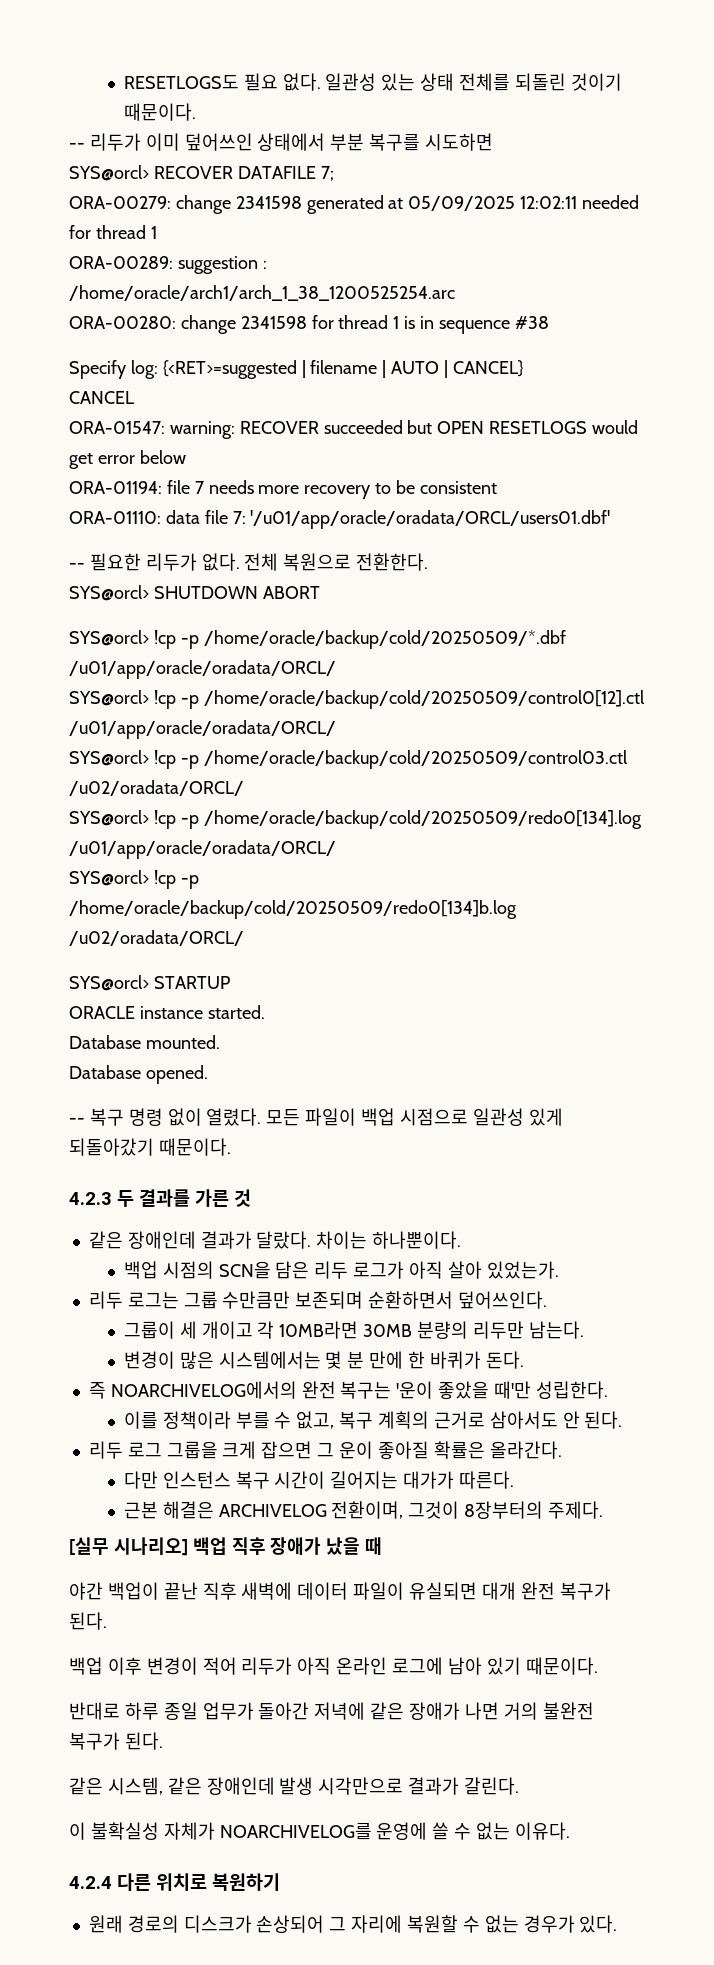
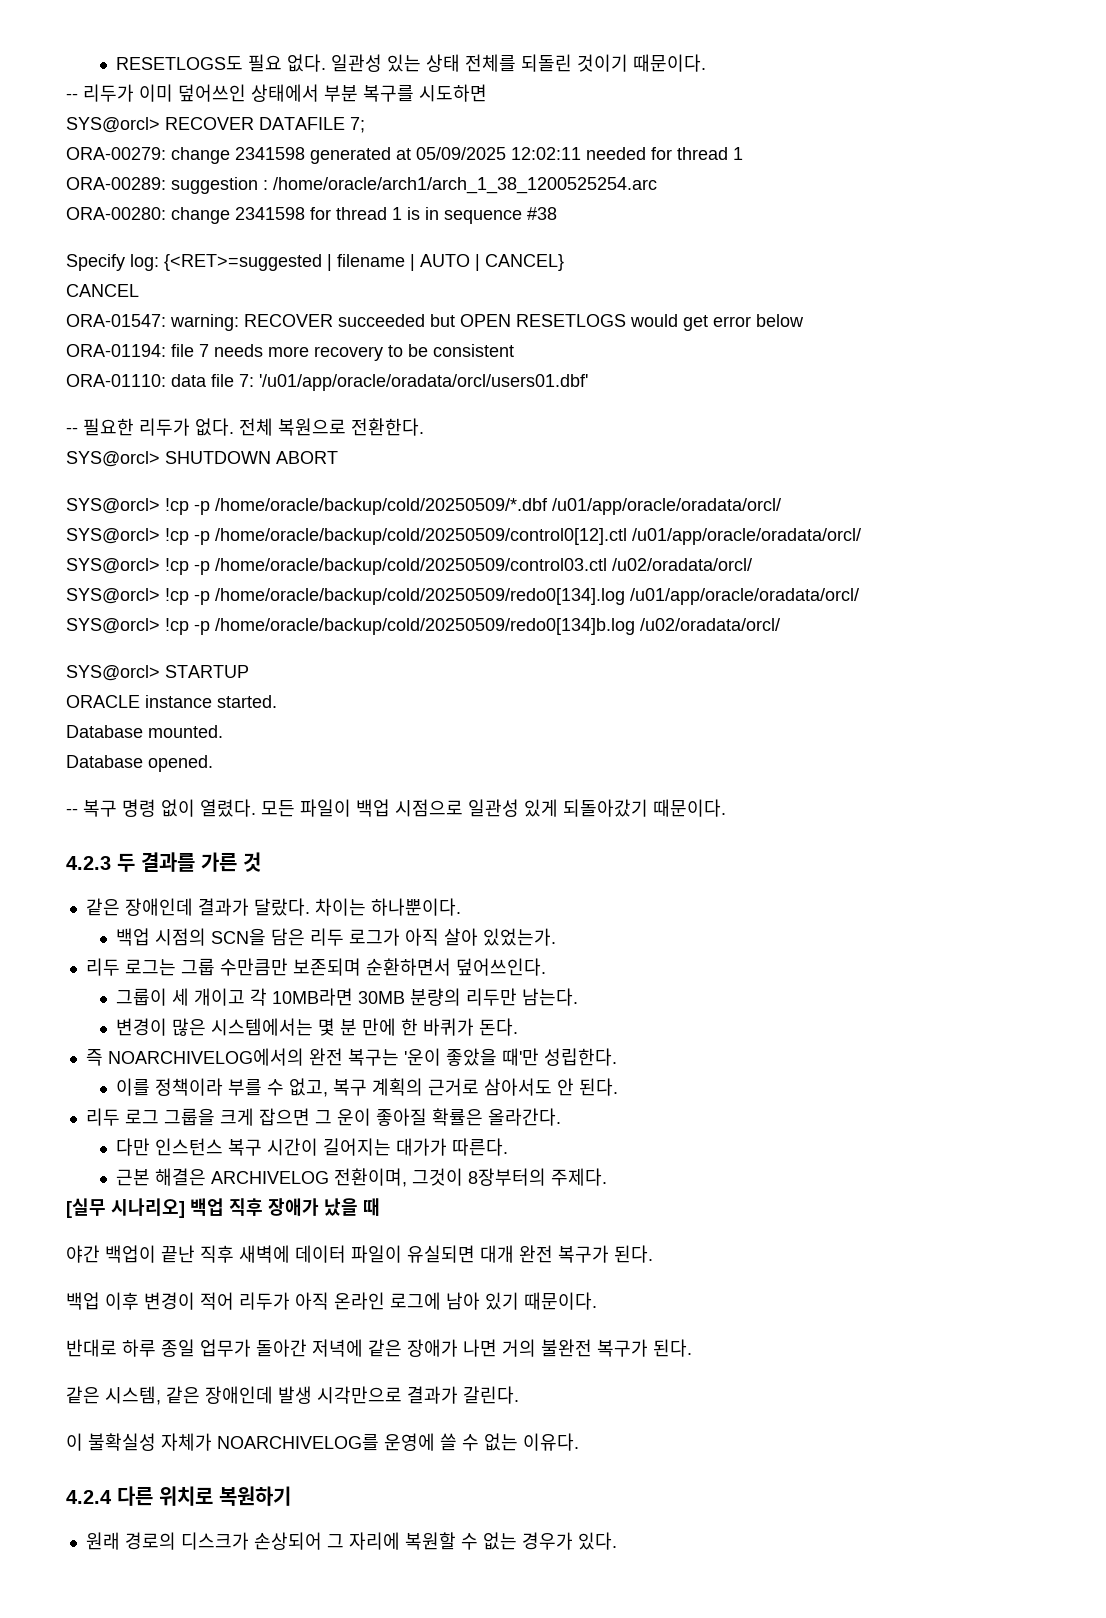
[250,510,611,529] '/u01/app/oracle/oradata/ORCL/users01.dbf' -> [259,374,588,391] '/u01/app/oracle/oradata/orcl/users01.dbf'
[69,660,336,679] /u01/app/oracle/oradata/ORCL/ -> [552,498,781,515] /u01/app/oracle/oradata/orcl/
[69,720,336,739] /u01/app/oracle/oradata/ORCL/ -> [632,528,861,545] /u01/app/oracle/oradata/orcl/
[69,780,244,796] /u02/oradata/ORCL/ -> [612,558,752,571] /u02/oradata/orcl/
[69,840,336,859] /u01/app/oracle/oradata/ORCL/ -> [630,588,859,605] /u01/app/oracle/oradata/orcl/
[69,930,244,946] /u02/oradata/ORCL/ -> [640,618,780,631] /u02/oradata/orcl/

